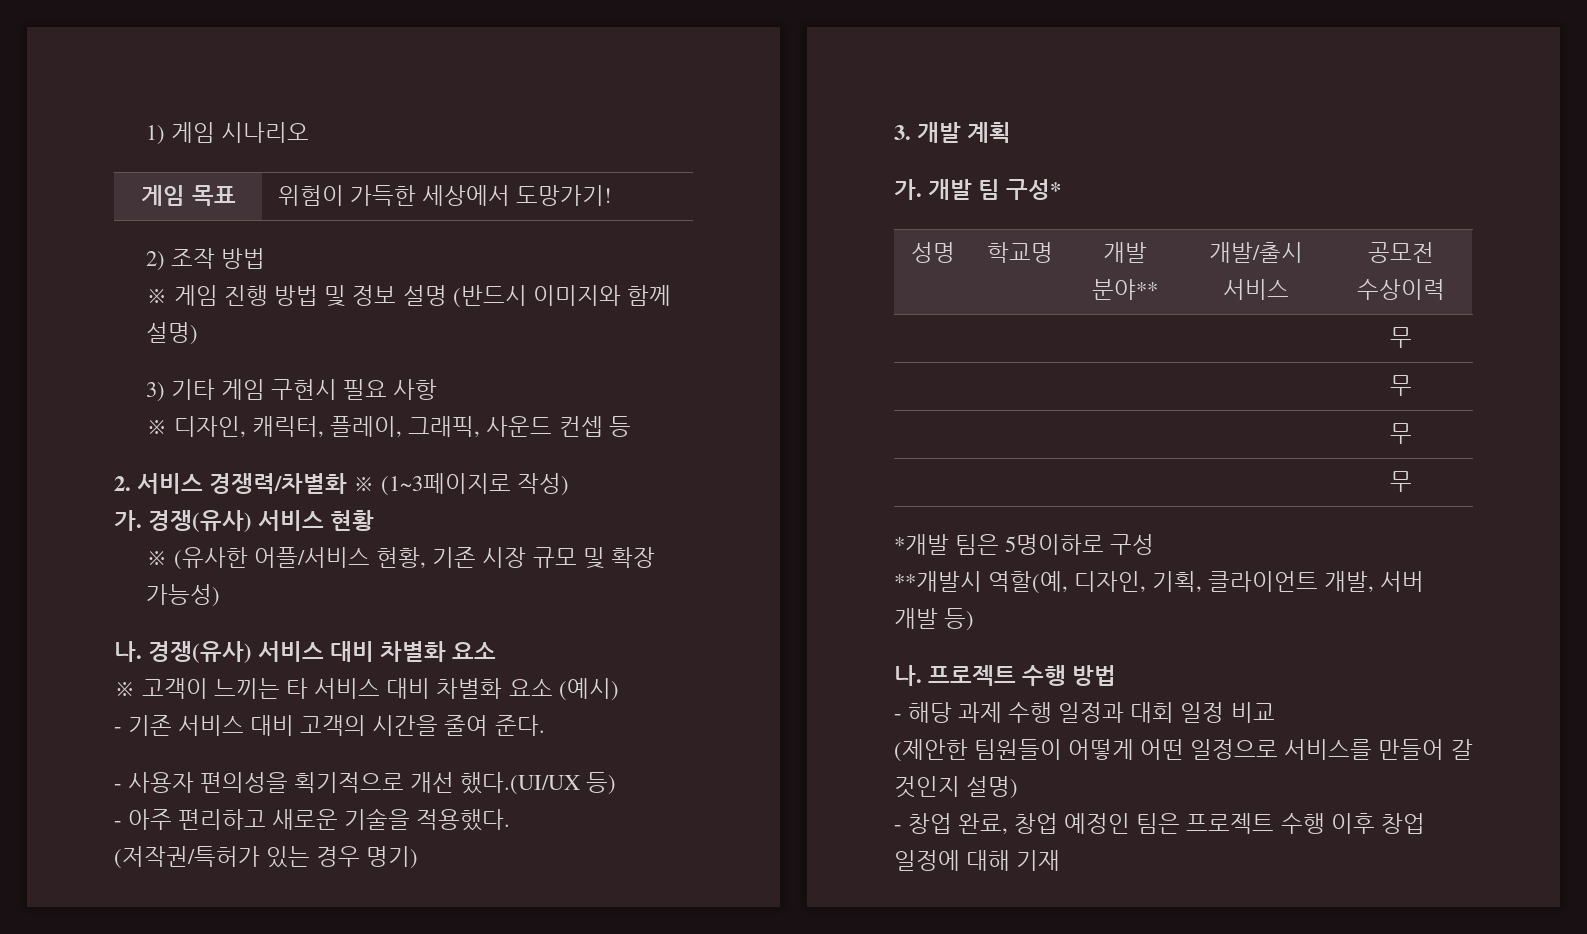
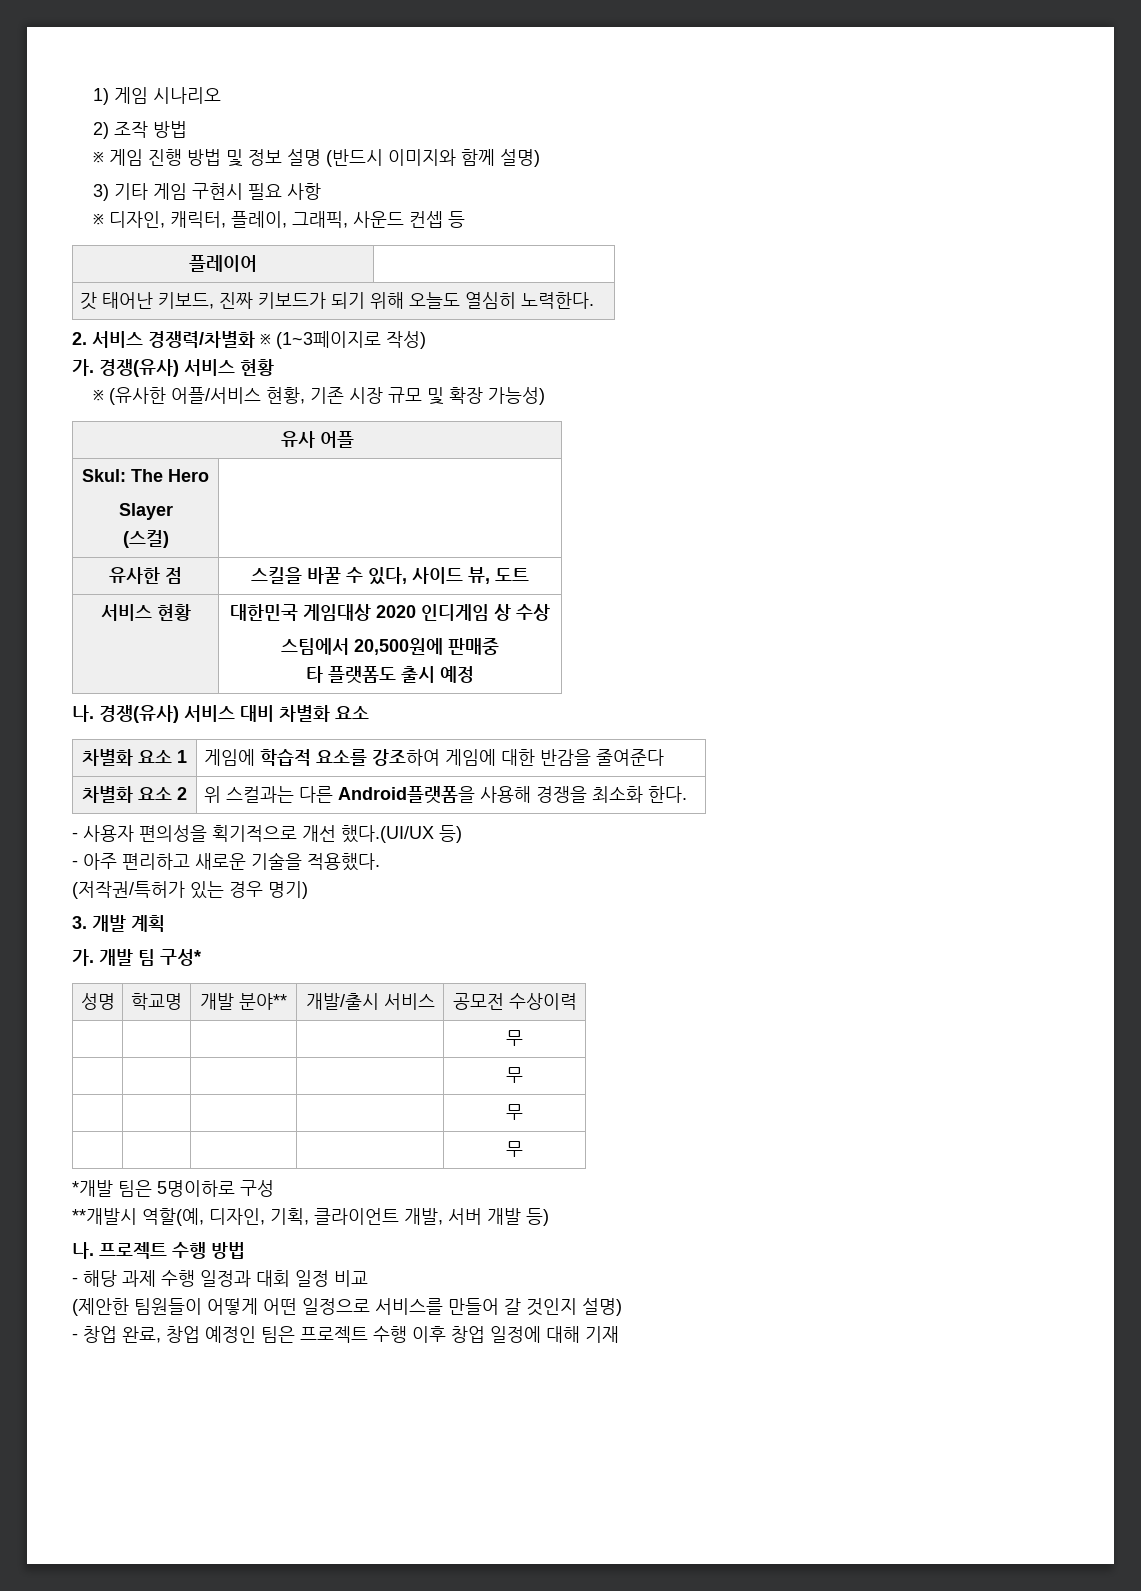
[141,185,236,206] [277,185,612,206] // 게임 목표 | 위험이 가득한 세상에서 도망가기! -> (222, 95) none
(631, 426) none -> [189,255,257,272] [79,292,594,310] // 플레이어 | // 갓 태어난 키보드, 진짜 키보드가 되기 위해 오늘도 열심히 노력한다.
(221, 595) none -> [280,431,354,448] [82,469,209,482] [118,503,173,520] [122,530,169,548] [109,567,182,584] [251,567,529,585] [100,604,191,621] [230,604,550,621] [281,638,499,655] [306,666,474,684] // 유사 어플 // Skul: The Hero // Slayer // (스컬) | // 유사한 점 | 스킬을 바꿀 수 있다, 사이드 뷰, 도트 // 서비스 현황 | 대한민국 게임대상 2020 인디게임 상 수상 // 스팀에서 20,500원에 판매중 // 타 플랫폼도 출시 예정
[114,678,619,701] [114,715,545,736] // ※ 고객이 느끼는 타 서비스 대비 차별화 요소 (예시) // - 기존 서비스 대비 고객의 시간을 줄여 준다. -> [82,749,187,766] [203,749,664,766] [82,786,187,803] [203,786,687,804] // 차별화 요소 1 | 게임에 학습적 요소를 강조하여 게임에 대한 반감을 줄여준다 // 차별화 요소 2 | 위 스컬과는 다른 Android플랫폼을 사용해 경쟁을 최소화 한다.

